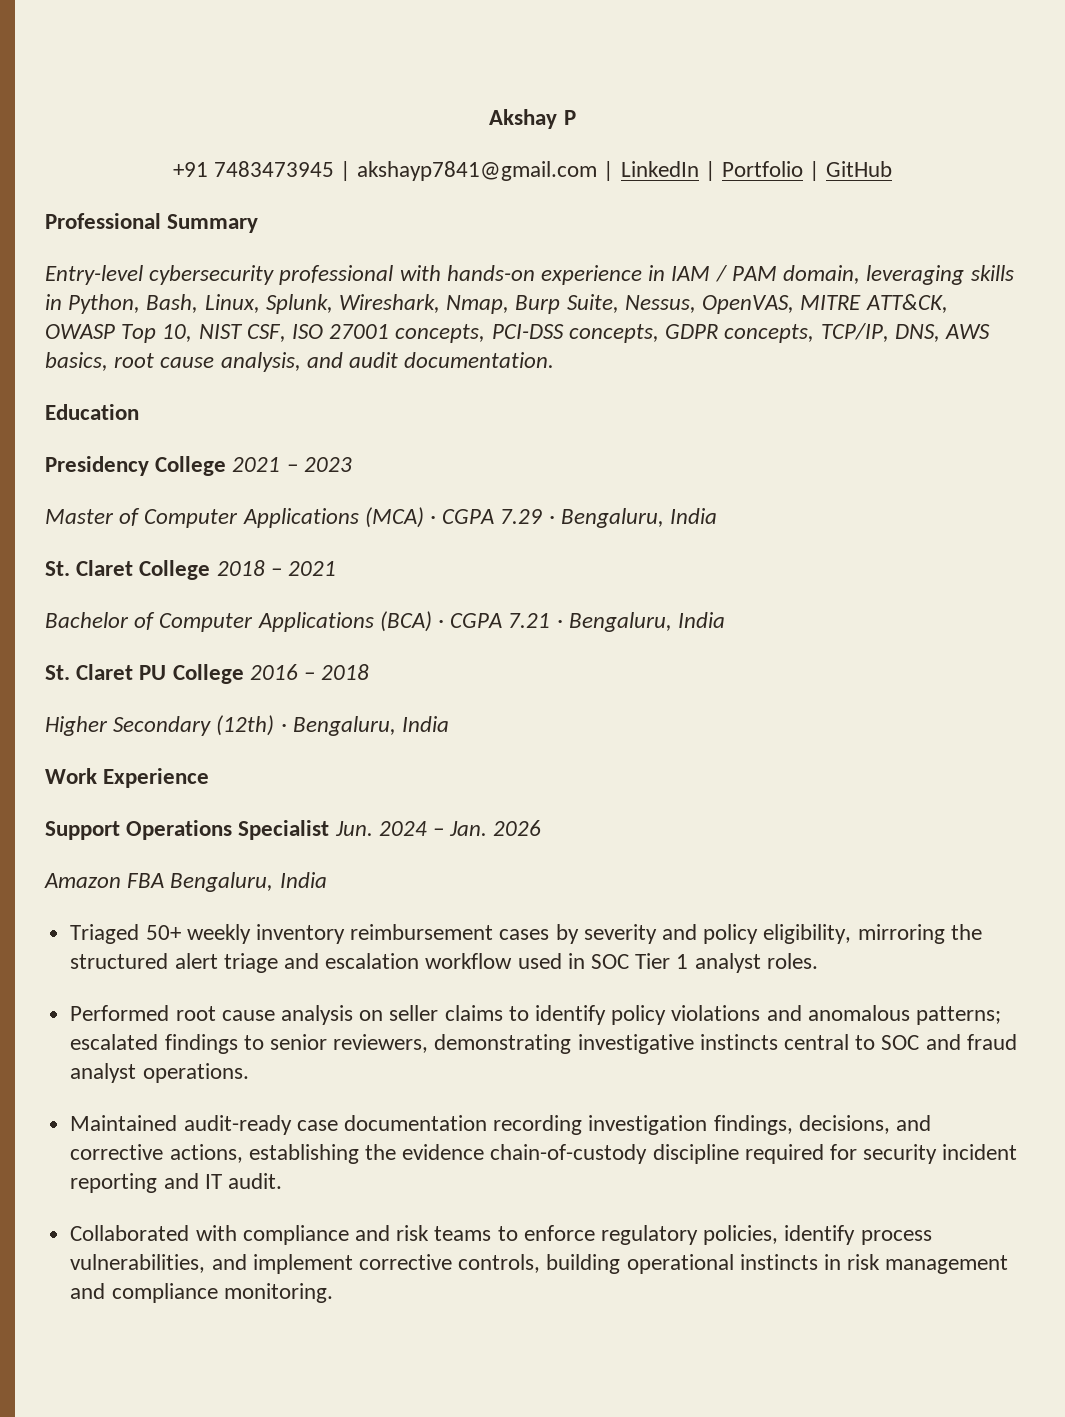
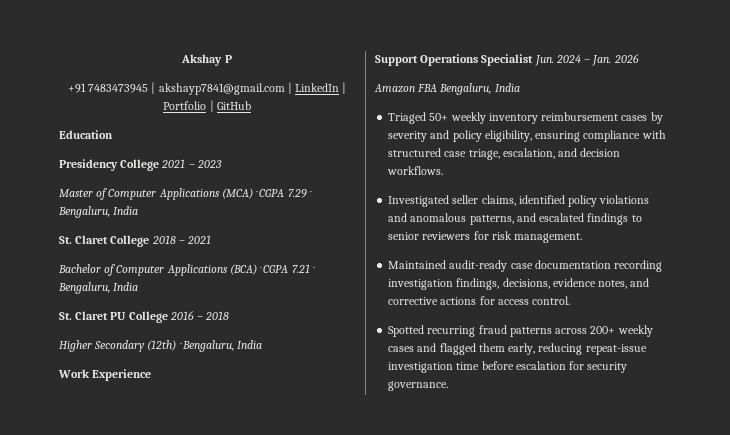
[45,213,259,233] [45,265,1014,285] [45,294,948,314] [45,323,990,343] [45,352,555,372] // Professional Summary // Entry-level cybersecurity professional with hands-on experience in IAM / PAM domain, leveraging skills in Python, Bash, Linux, Splunk, Wireshark, Nmap, Burp Suite, Nessus, OpenVAS, MITRE ATT&CK, OWASP Top 10, NIST CSF, ISO 27001 concepts, PCI-DSS concepts, GDPR concepts, TCP/IP, DNS, AWS basics, root cause analysis, and audit documentation. -> (251, 105) none
[857,924,982,944] [70,953,818,973] [70,1005,606,1025] mirroring the structured alert triage and escalation workflow used in SOC Tier 1 analyst roles. // Performed root cause analysis on seller claims to identify -> [535,130,666,142] [388,148,621,160] [387,166,444,175] [388,195,565,207] ensuring compliance with structured case triage, escalation, and decision workflows. // Investigated seller claims, identified
[916,1006,1002,1025] patterns; -> [469,213,536,225] patterns, and
[333,1034,1017,1054] [70,1063,249,1083] reviewers, demonstrating investigative instincts central to SOC and fraud analyst operations. -> [422,231,583,243] reviewers for risk management.
[895,1115,931,1131] [70,1144,1018,1164] [70,1173,282,1193] [70,1225,932,1245] [70,1254,1009,1274] [70,1283,333,1303] and corrective actions, establishing the evidence chain-of-custody discipline required for security incident reporting and IT audit. // Collaborated with compliance and risk teams to enforce regulatory policies, identify process vulnerabilities, and implement corrective controls, building operational instincts in risk management and compliance monitoring. -> [552,278,650,289] [388,296,571,305] [388,325,653,337] [388,343,647,355] [388,361,628,373] [388,381,449,391] evidence notes, and corrective actions for access control. // Spotted recurring fraud patterns across 200+ weekly cases and flagged them early, reducing repeat-issue investigation time before escalation for security governance.

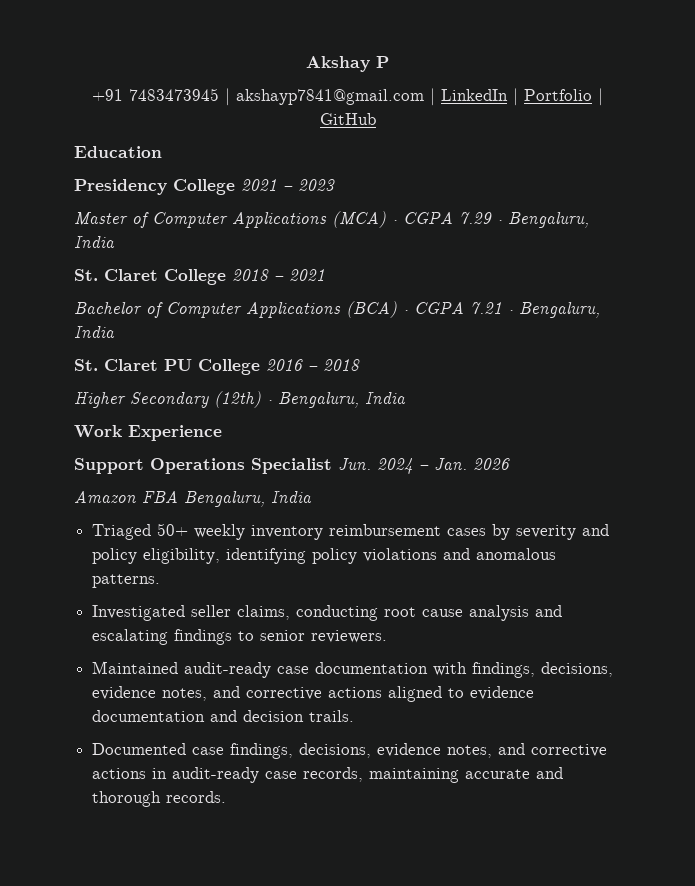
[535,130,666,142] [388,148,621,160] [387,166,444,175] [388,195,650,207] [388,213,642,225] [388,231,583,243] ensuring compliance with structured case triage, escalation, and decision workflows. // Investigated seller claims, identified policy violations and anomalous patterns, and escalated findings to senior reviewers for risk management. -> [226,548,557,564] [92,574,161,588] [92,605,563,621] [92,629,388,645] identifying policy violations and anomalous patterns. // Investigated seller claims, conducting root cause analysis and escalating findings to senior reviewers.
[614,260,663,272] [388,278,650,290] [388,296,571,305] [388,325,653,337] [388,343,647,355] [388,361,628,373] [388,381,449,391] recording investigation findings, decisions, evidence notes, and corrective actions for access control. // Spotted recurring fraud patterns across 200+ weekly cases and flagged them early, reducing repeat-issue investigation time before escalation for security governance. -> [433,662,614,678] [92,686,535,702] [92,710,355,722] [92,743,608,759] [92,767,564,783] [92,791,227,807] with findings, decisions, evidence notes, and corrective actions aligned to evidence documentation and decision trails. // Documented case findings, decisions, evidence notes, and corrective actions in audit-ready case records, maintaining accurate and thorough records.

